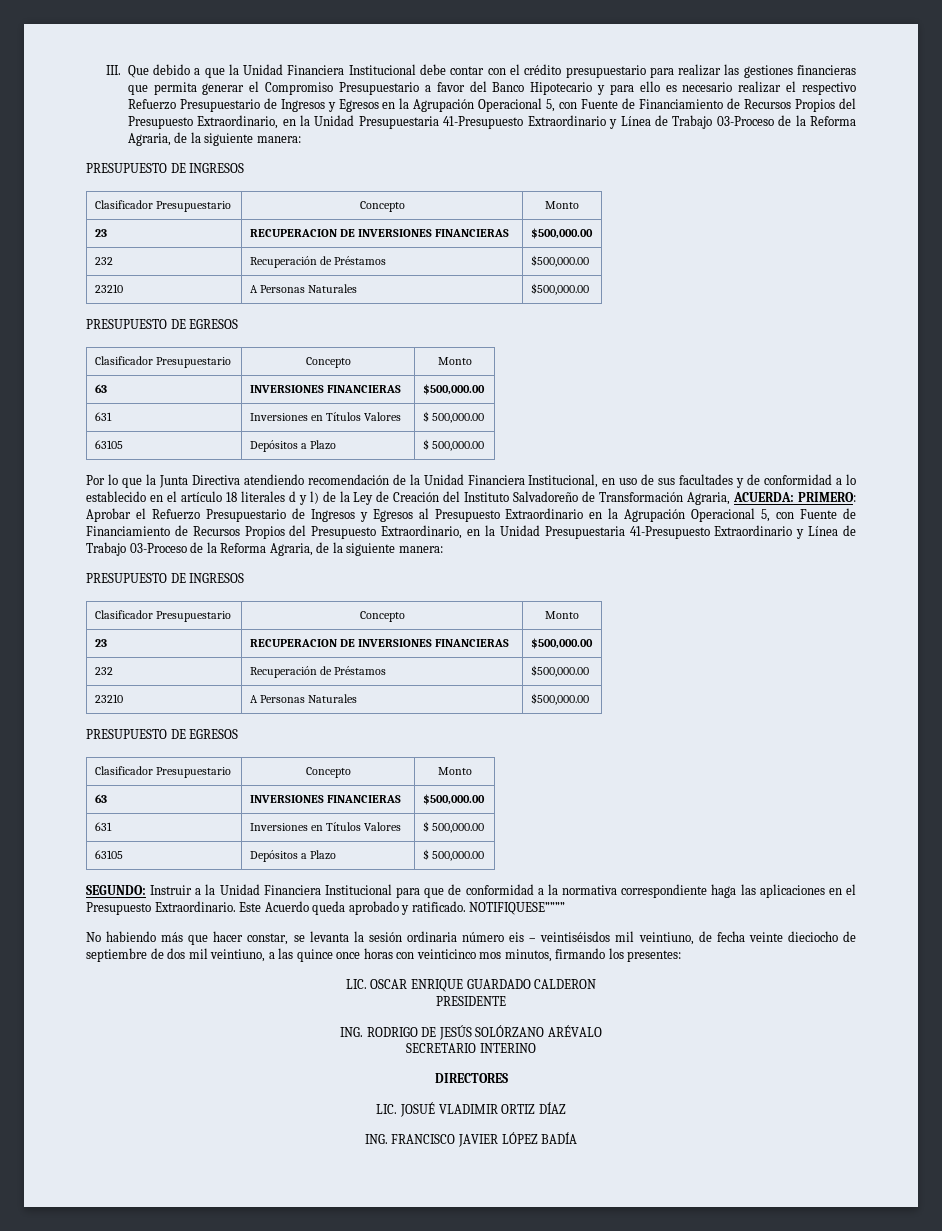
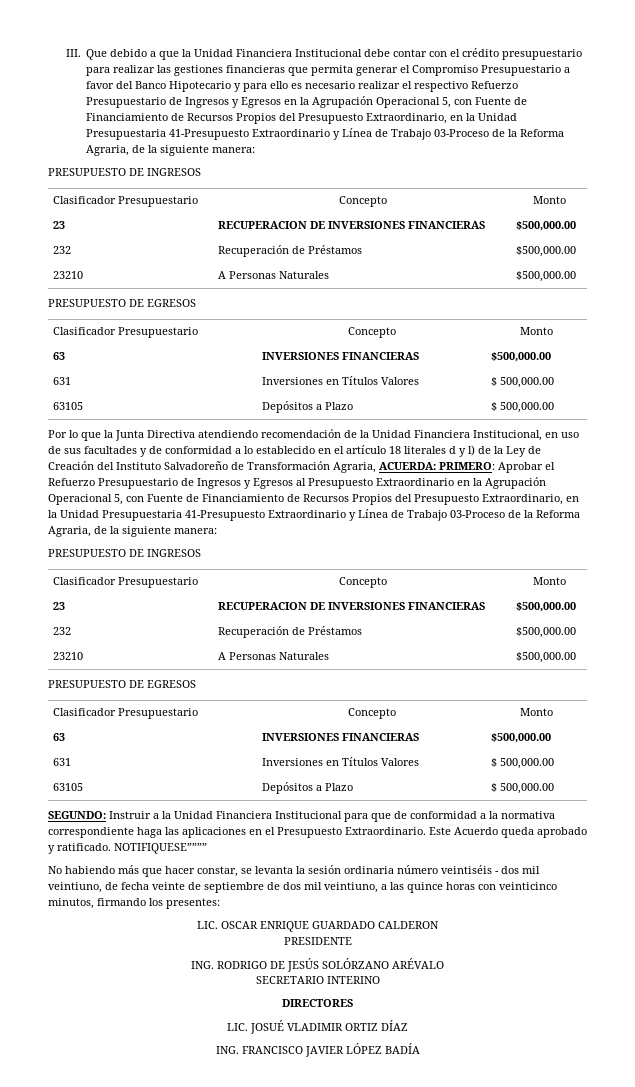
[509,931,611,942] eis – veintiséisdos -> [441,865,519,874] veintiséis - dos
[787,931,838,942] dieciocho -> (185, 886) none
[336,952,361,959] once -> (443, 887) none
[479,952,502,959] mos -> (557, 886) none

